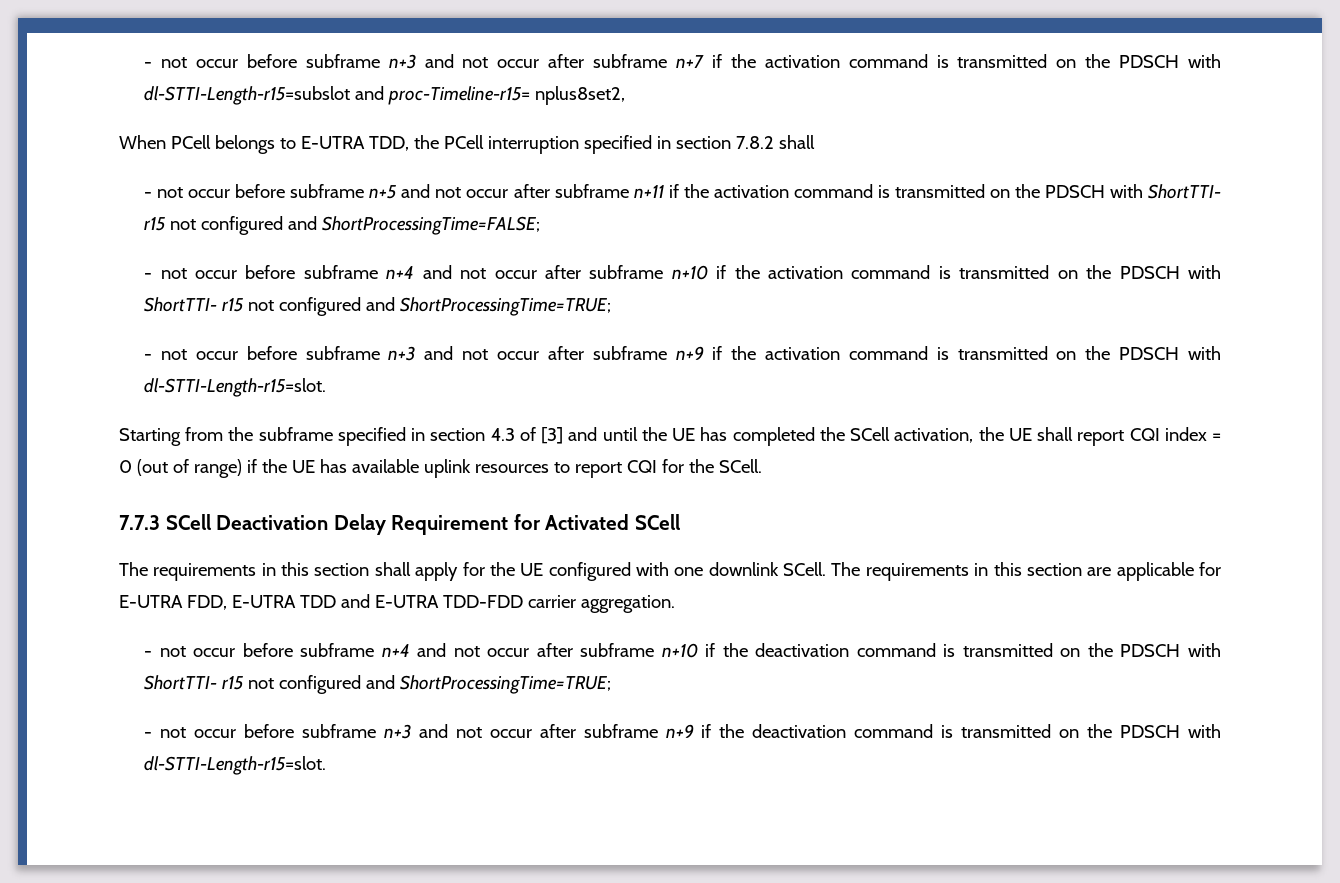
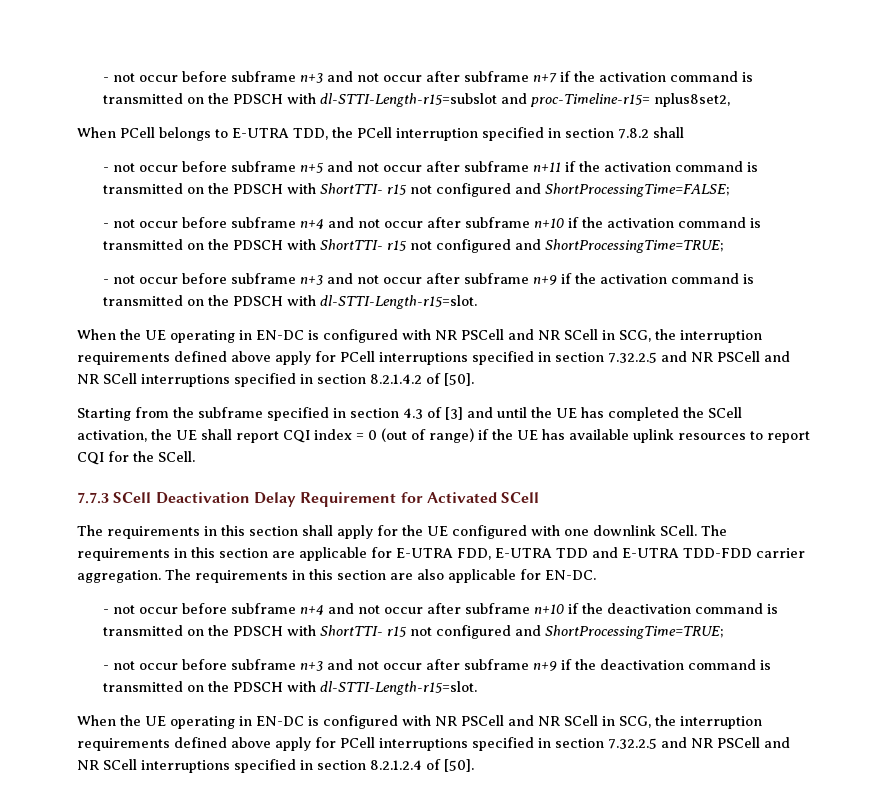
(327, 387) none -> [77,329,762,343] [77,351,790,365] [77,373,474,387] // When the UE operating in EN-DC is configured with NR PSCell and NR SCell in SCG, the interruption requirements defined above apply for PCell interruptions specified in section 7.32.2.5 and NR PSCell and NR SCell interruptions specified in section 8.2.1.4.2 of [50].
(675, 604) none -> [165,569,596,583] The requirements in this section are also applicable for EN-DC.
(327, 765) none -> [77,715,762,729] [77,737,790,751] [77,759,474,773] // When the UE operating in EN-DC is configured with NR PSCell and NR SCell in SCG, the interruption requirements defined above apply for PCell interruptions specified in section 7.32.2.5 and NR PSCell and NR SCell interruptions specified in section 8.2.1.2.4 of [50].

